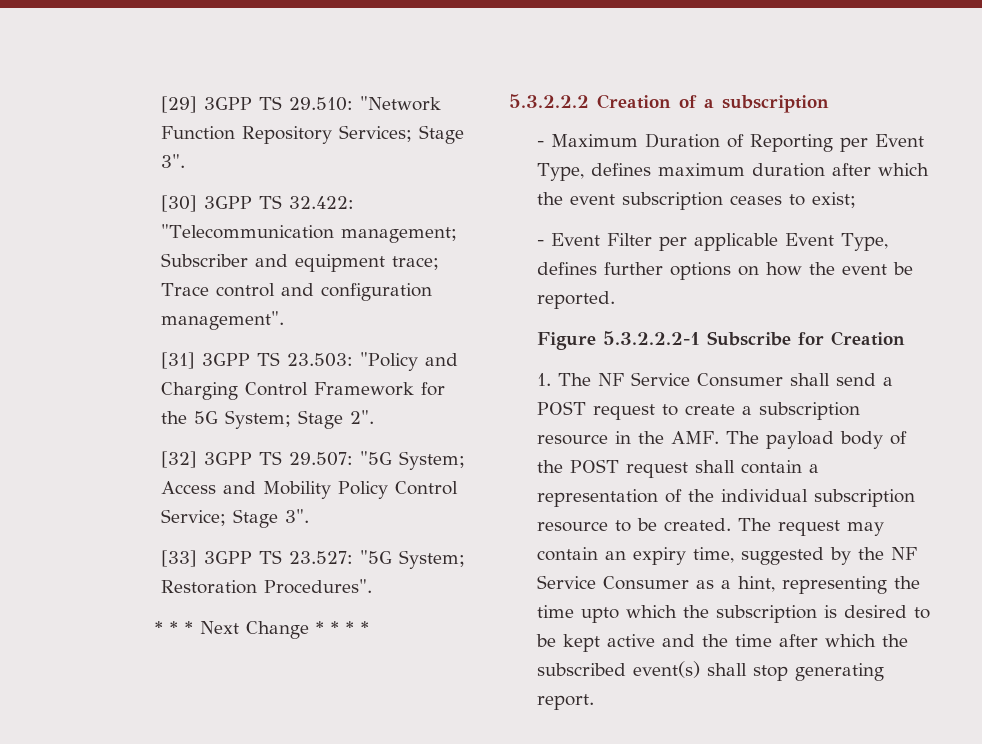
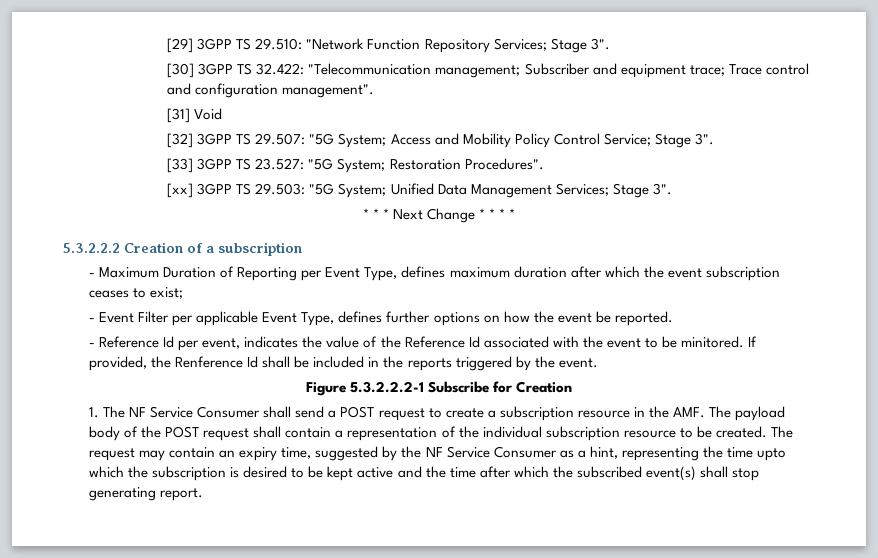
[201,352,458,371] [160,382,445,400] [160,410,374,429] 3GPP TS 23.503: "Policy and Charging Control Framework for the 5G System; Stage 2". -> [194,108,223,120] Void
(372, 586) none -> [167,183,672,198] // [xx] 3GPP TS 29.503: "5G System; Unified Data Management Services; Stage 3".
(615, 300) none -> [89,336,758,351] [89,356,598,371] // - Reference Id per event, indicates the value of the Reference Id associated with the event to be minitored. If provided, the Renference Id shall be included in the reports triggered by the event.

